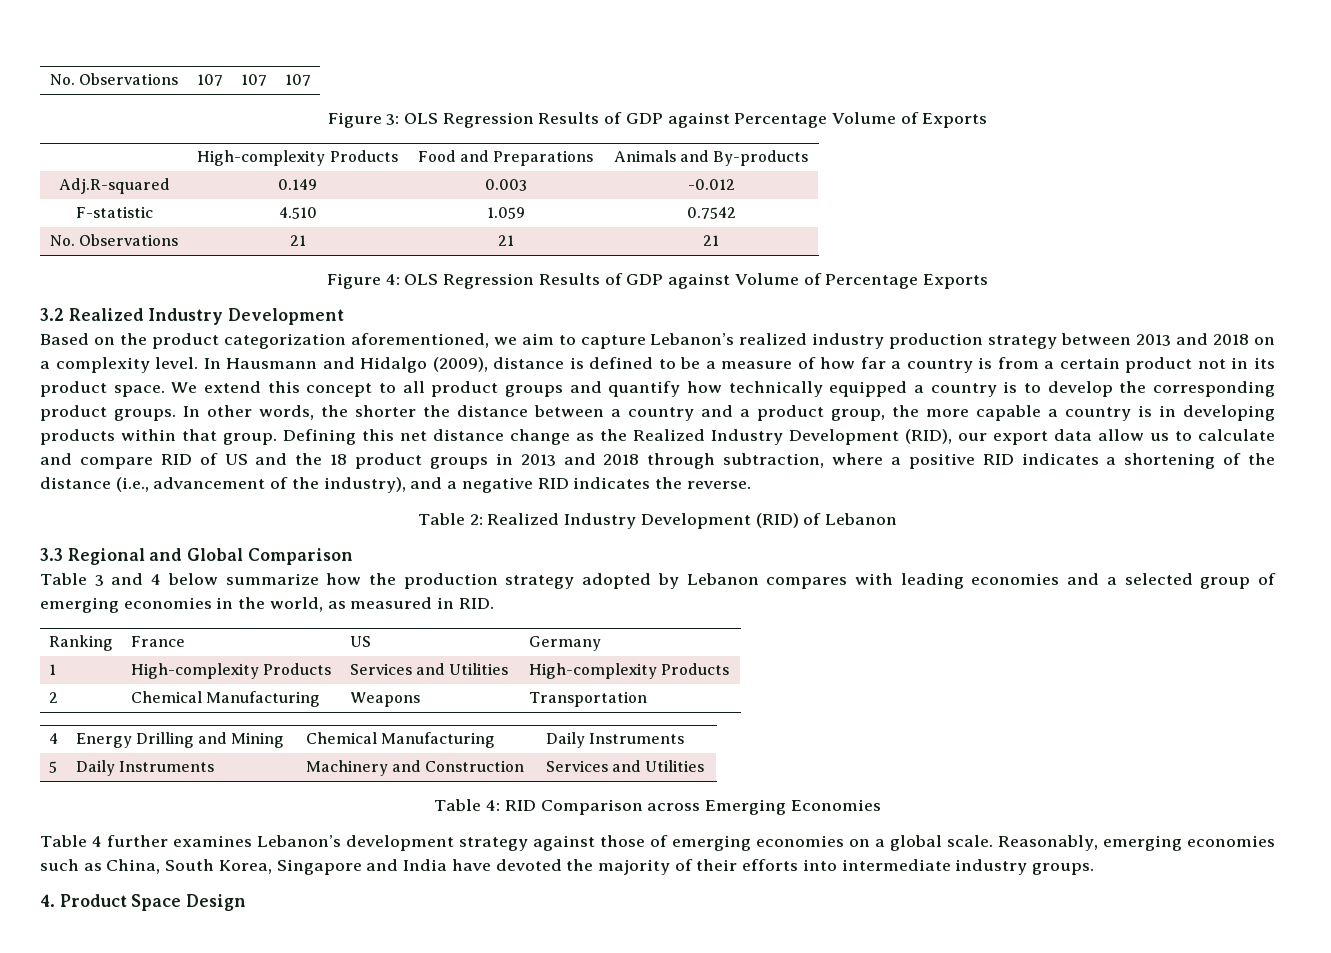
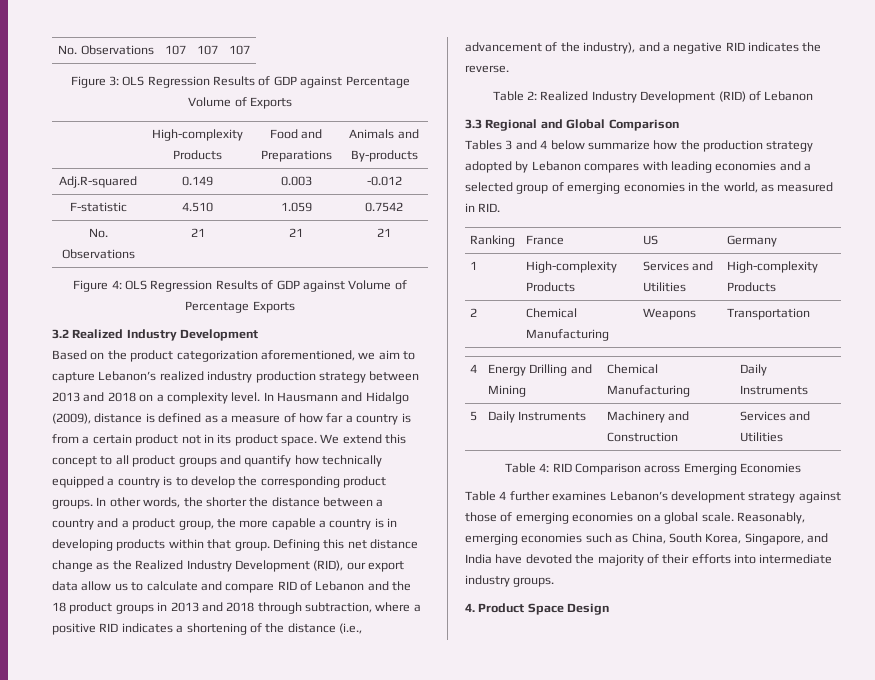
[658,357,701,369] to be -> [204,415,218,423] as
[224,454,248,465] US -> [315,581,365,591] Lebanon
[40,573,87,585] Table -> [465,140,502,150] Tables
[276,859,362,875] Singapore -> [744,533,804,545] Singapore,

